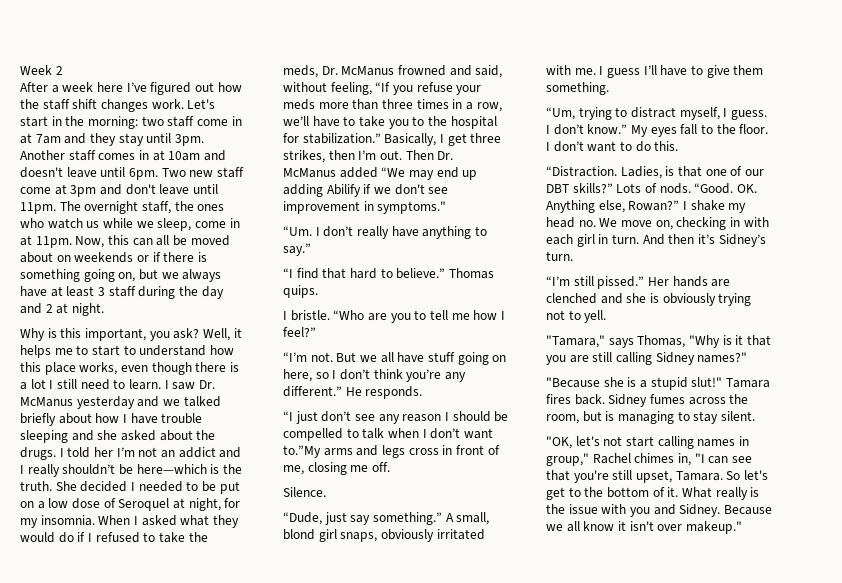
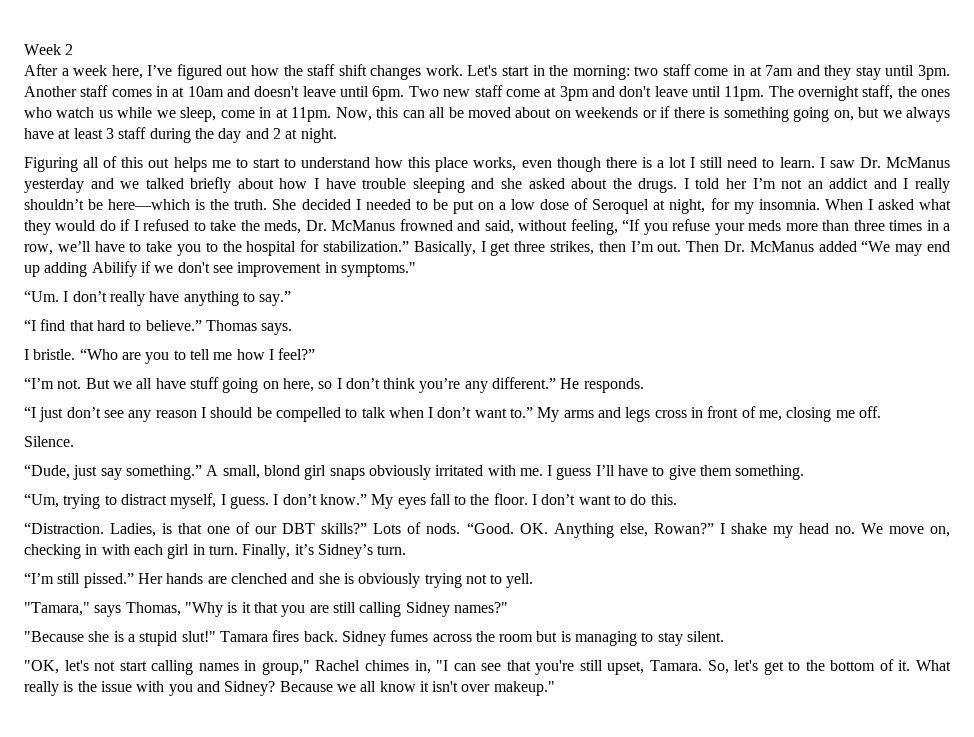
[96,82,123,92] here -> [111,65,143,79] here,
[20,328,242,341] Why is this important, you ask? Well, it -> [24,156,170,172] Figuring all of this out
[283,285,318,298] quips. -> [261,323,293,335] says.
[283,445,321,458] to.”My -> [510,407,560,422] to.” My
[340,532,378,542] snaps, -> [329,468,365,480] snaps
[642,234,695,245] And then -> [242,544,291,559] Finally,
[546,414,579,424] room, -> [499,634,534,642] room
[726,471,741,480] So -> [707,660,729,674] So,
[679,504,721,517] Sidney. -> [224,681,276,696] Sidney?

